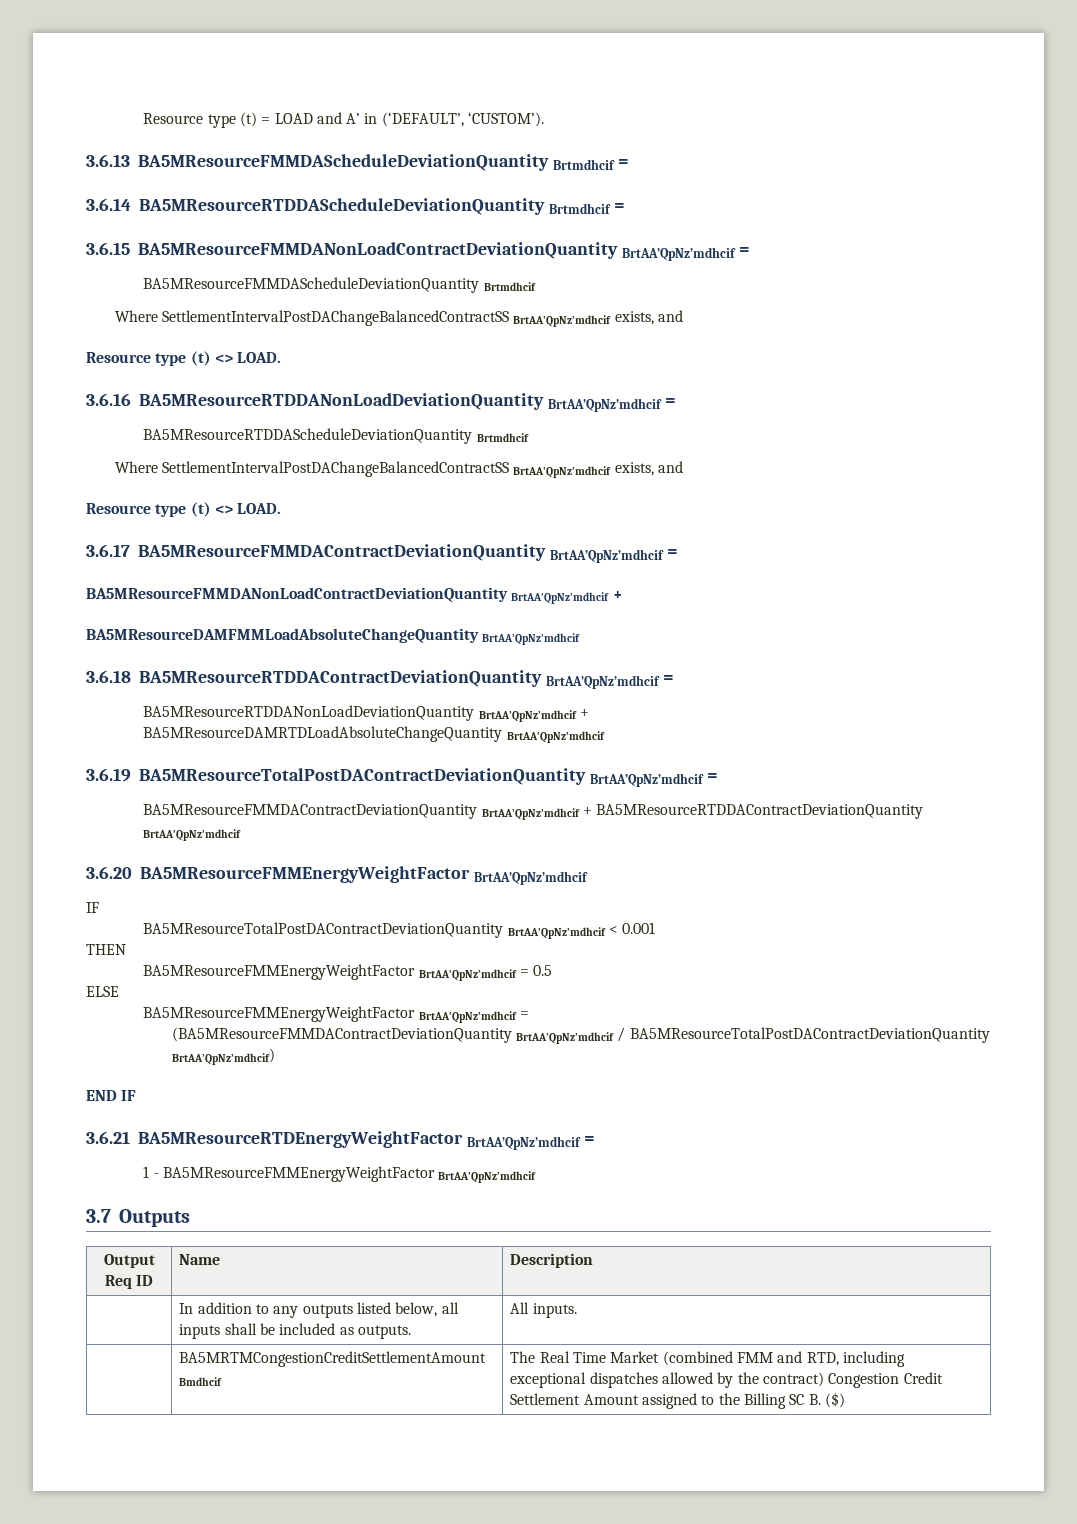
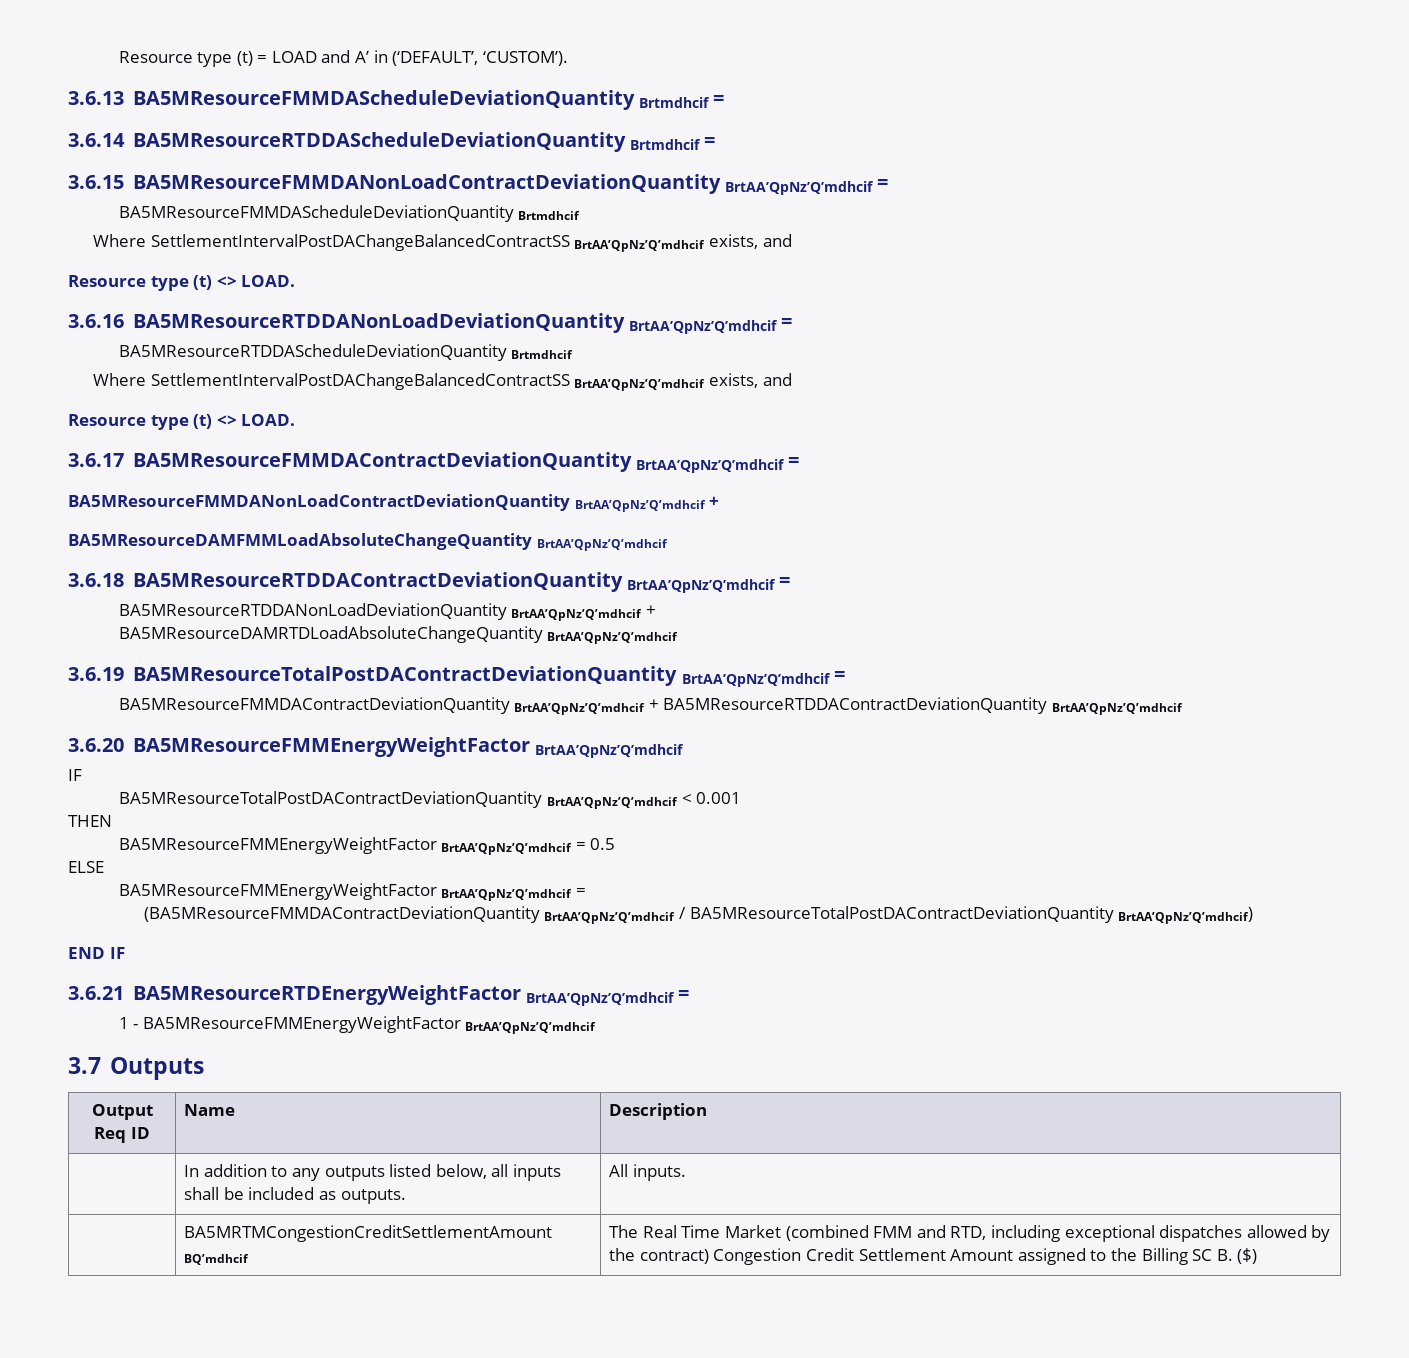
[621,247,736,261] BrtAA’QpNz’mdhcif -> [724,181,874,195] BrtAA’QpNz’Q’mdhcif
[513,315,612,327] BrtAA’QpNz’mdhcif -> [574,240,706,252] BrtAA’QpNz’Q’mdhcif
[547,398,662,412] BrtAA’QpNz’mdhcif -> [628,320,778,334] BrtAA’QpNz’Q’mdhcif
[513,466,612,478] BrtAA’QpNz’mdhcif -> [574,379,706,391] BrtAA’QpNz’Q’mdhcif
[549,549,664,563] BrtAA’QpNz’mdhcif -> [635,459,785,473] BrtAA’QpNz’Q’mdhcif
[511,592,610,604] BrtAA’QpNz’mdhcif -> [574,500,706,512] BrtAA’QpNz’Q’mdhcif
[482,633,581,645] BrtAA’QpNz’mdhcif -> [536,539,668,551] BrtAA’QpNz’Q’mdhcif
[545,675,660,689] BrtAA’QpNz’mdhcif -> [626,579,776,593] BrtAA’QpNz’Q’mdhcif
[478,710,577,722] BrtAA’QpNz’mdhcif -> [511,609,643,621] BrtAA’QpNz’Q’mdhcif
[506,731,605,743] BrtAA’QpNz’mdhcif -> [547,632,679,644] BrtAA’QpNz’Q’mdhcif
[589,773,704,787] BrtAA’QpNz’mdhcif -> [681,673,831,687] BrtAA’QpNz’Q’mdhcif
[481,808,580,820] BrtAA’QpNz’mdhcif -> [514,703,646,715] BrtAA’QpNz’Q’mdhcif
[143,829,242,841] BrtAA’QpNz’mdhcif -> [1051,703,1183,715] BrtAA’QpNz’Q’mdhcif
[473,871,588,885] BrtAA’QpNz’mdhcif -> [534,744,684,758] BrtAA’QpNz’Q’mdhcif
[507,927,606,939] BrtAA’QpNz’mdhcif -> [547,797,679,809] BrtAA’QpNz’Q’mdhcif
[418,969,517,981] BrtAA’QpNz’mdhcif -> [441,843,573,855] BrtAA’QpNz’Q’mdhcif
[418,1011,517,1023] BrtAA’QpNz’mdhcif -> [441,889,573,901] BrtAA’QpNz’Q’mdhcif
[516,1032,615,1044] BrtAA’QpNz’mdhcif -> [544,912,676,924] BrtAA’QpNz’Q’mdhcif
[171,1048,275,1065] BrtAA’QpNz’mdhcif) -> [1118,907,1254,924] BrtAA’QpNz’Q’mdhcif)
[466,1136,581,1150] BrtAA’QpNz’mdhcif -> [525,992,675,1006] BrtAA’QpNz’Q’mdhcif
[438,1171,537,1183] BrtAA’QpNz’mdhcif -> [465,1022,597,1034] BrtAA’QpNz’Q’mdhcif
[179,1377,223,1386] Bmdhcif -> [184,1254,250,1265] BQ’mdhcif

